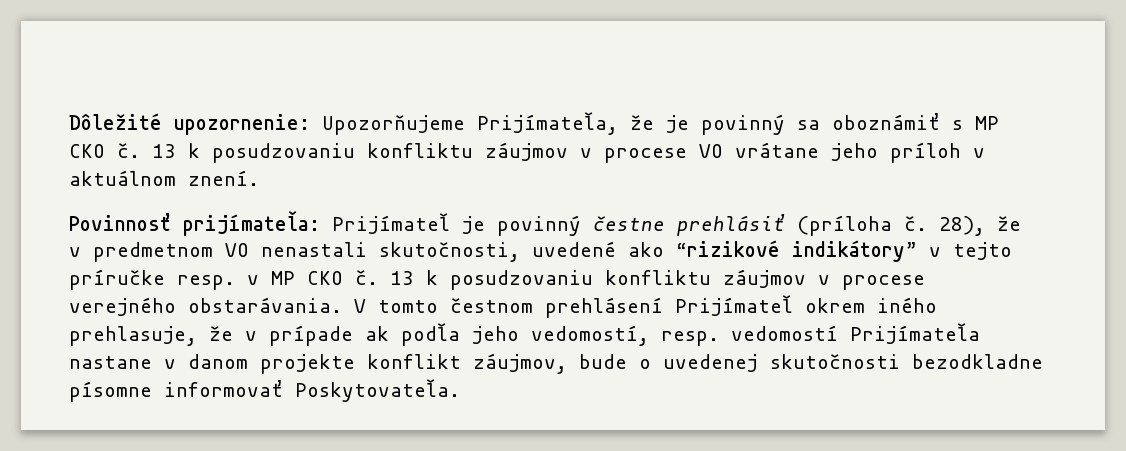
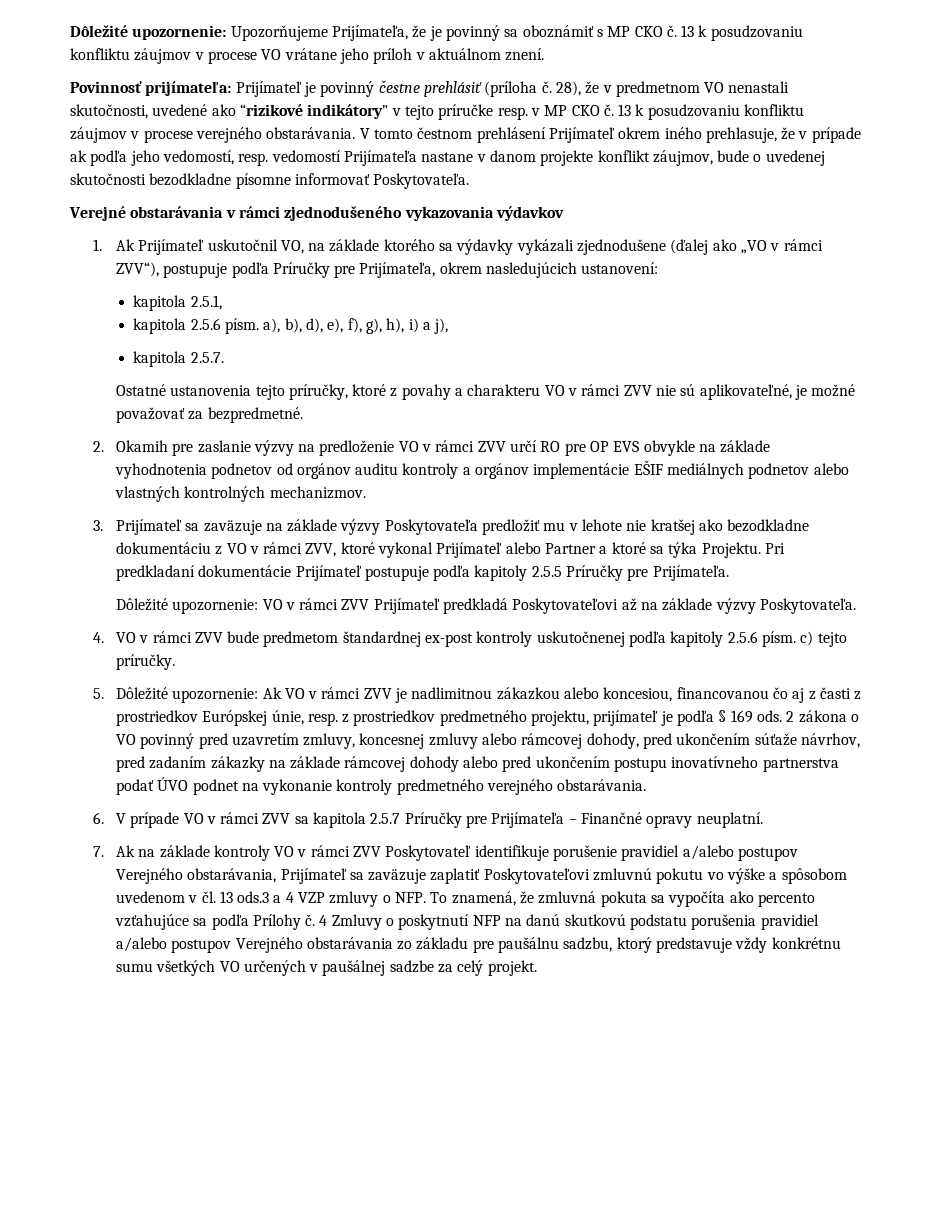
(460, 390) none -> [69,206,564,221] [92,239,823,255] [115,262,659,278] [133,295,222,311] [133,318,449,334] [133,351,224,367] [115,384,856,400] [115,407,303,423] [92,440,771,456] [114,460,849,479] [114,486,366,502] [92,519,810,535] [115,542,785,558] [115,565,729,581] [115,598,857,614] [92,631,847,647] [115,654,175,670] [92,687,862,703] [115,710,859,726] [115,733,861,749] [115,756,839,772] [115,777,647,795] [92,812,763,828] [92,845,799,861] [115,868,847,884] [115,891,815,907] [114,914,819,930] [115,937,841,953] [115,960,537,976] // Verejné obstarávania v rámci zjednodušeného vykazovania výdavkov // 1. Ak Prijímateľ uskutočnil VO, na základe ktorého sa výdavky vykázali zjednodušene (ďalej ako „VO v rámci ZVV“), postupuje podľa Príručky pre Prijímateľa, okrem nasledujúcich ustanovení: // kapitola 2.5.1, // kapitola 2.5.6 písm. a), b), d), e), f), g), h), i) a j), // kapitola 2.5.7. // Ostatné ustanovenia tejto príručky, ktoré z povahy a charakteru VO v rámci ZVV nie sú aplikovateľné, je možné považovať za bezpredmetné. // 2. Okamih pre zaslanie výzvy na predloženie VO v rámci ZVV určí RO pre OP EVS obvykle na základe vyhodnotenia podnetov od orgánov auditu kontroly a orgánov implementácie EŠIF mediálnych podnetov alebo vlastných kontrolných mechanizmov. // 3. Prijímateľ sa zaväzuje na základe výzvy Poskytovateľa predložiť mu v lehote nie kratšej ako bezodkladne dokumentáciu z VO v rámci ZVV, ktoré vykonal Prijímateľ alebo Partner a ktoré sa týka Projektu. Pri predkladaní dokumentácie Prijímateľ postupuje podľa kapitoly 2.5.5 Príručky pre Prijímateľa. // Dôležité upozornenie: VO v rámci ZVV Prijímateľ predkladá Poskytovateľovi až na základe výzvy Poskytovateľa. // 4. VO v rámci ZVV bude predmetom štandardnej ex-post kontroly uskutočnenej podľa kapitoly 2.5.6 písm. c) tejto príručky. // 5. Dôležité upozornenie: Ak VO v rámci ZVV je nadlimitnou zákazkou alebo koncesiou, financovanou čo aj z časti z prostriedkov Európskej únie, resp. z prostriedkov predmetného projektu, prijímateľ je podľa § 169 ods. 2 zákona o VO povinný pred uzavretím zmluvy, koncesnej zmluvy alebo rámcovej dohody, pred ukončením súťaže návrhov, pred zadaním zákazky na základe rámcovej dohody alebo pred ukončením postupu inovatívneho partnerstva podať ÚVO podnet na vykonanie kontroly predmetného verejného obstarávania. // 6. V prípade VO v rámci ZVV sa kapitola 2.5.7 Príručky pre Prijímateľa – Finančné opravy neuplatní. // 7. Ak na základe kontroly VO v rámci ZVV Poskytovateľ identifikuje porušenie pravidiel a/alebo postupov Verejného obstarávania, Prijímateľ sa zaväzuje zaplatiť Poskytovateľovi zmluvnú pokutu vo výške a spôsobom uvedenom v čl. 13 ods.3 a 4 VZP zmluvy o NFP. To znamená, že zmluvná pokuta sa vypočíta ako percento vzťahujúce sa podľa Prílohy č. 4 Zmluvy o poskytnutí NFP na danú skutkovú podstatu porušenia pravidiel a/alebo postupov Verejného obstarávania zo základu pre paušálnu sadzbu, ktorý predstavuje vždy konkrétnu sumu všetkých VO určených v paušálnej sadzbe za celý projekt.

